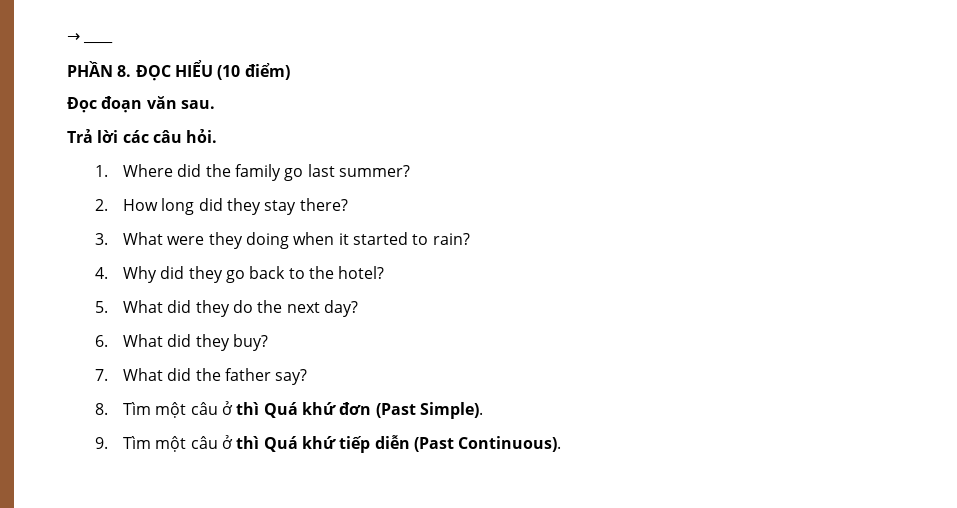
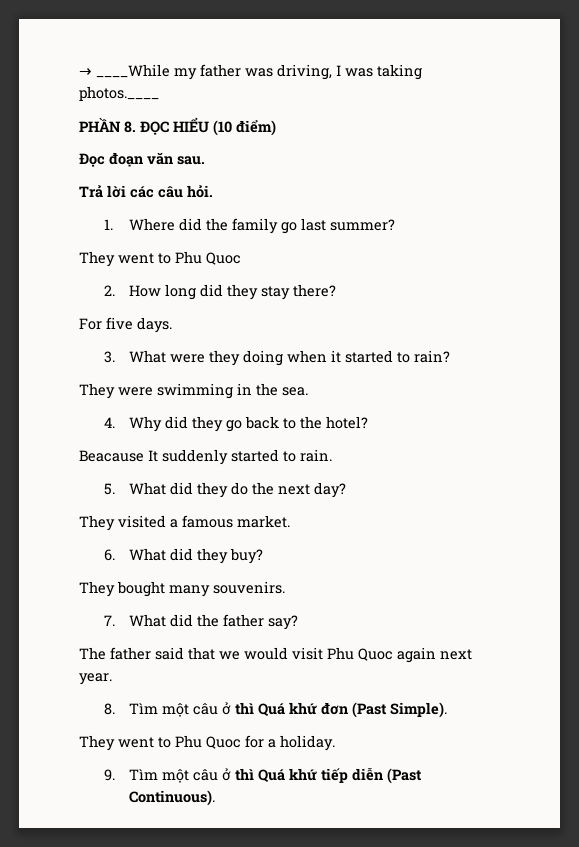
[83,41,114,44] ____ -> [96,64,422,80] [79,86,159,101] ____While my father was driving, I was taking photos.____
(410, 171) none -> [79,251,241,267] // They went to Phu Quoc
(348, 204) none -> [79,317,172,333] // For five days.
(470, 239) none -> [79,383,308,399] // They were swimming in the sea.
(385, 272) none -> [79,449,332,465] // Beacause It suddenly started to rain.
(358, 308) none -> [79,515,290,531] // They visited a famous market.
(268, 342) none -> [79,581,285,597] // They bought many souvenirs.
(308, 377) none -> [79,647,472,663] [79,673,112,685] // The father said that we would visit Phu Quoc again next year.
(483, 410) none -> [79,735,335,751] // They went to Phu Quoc for a holiday.

